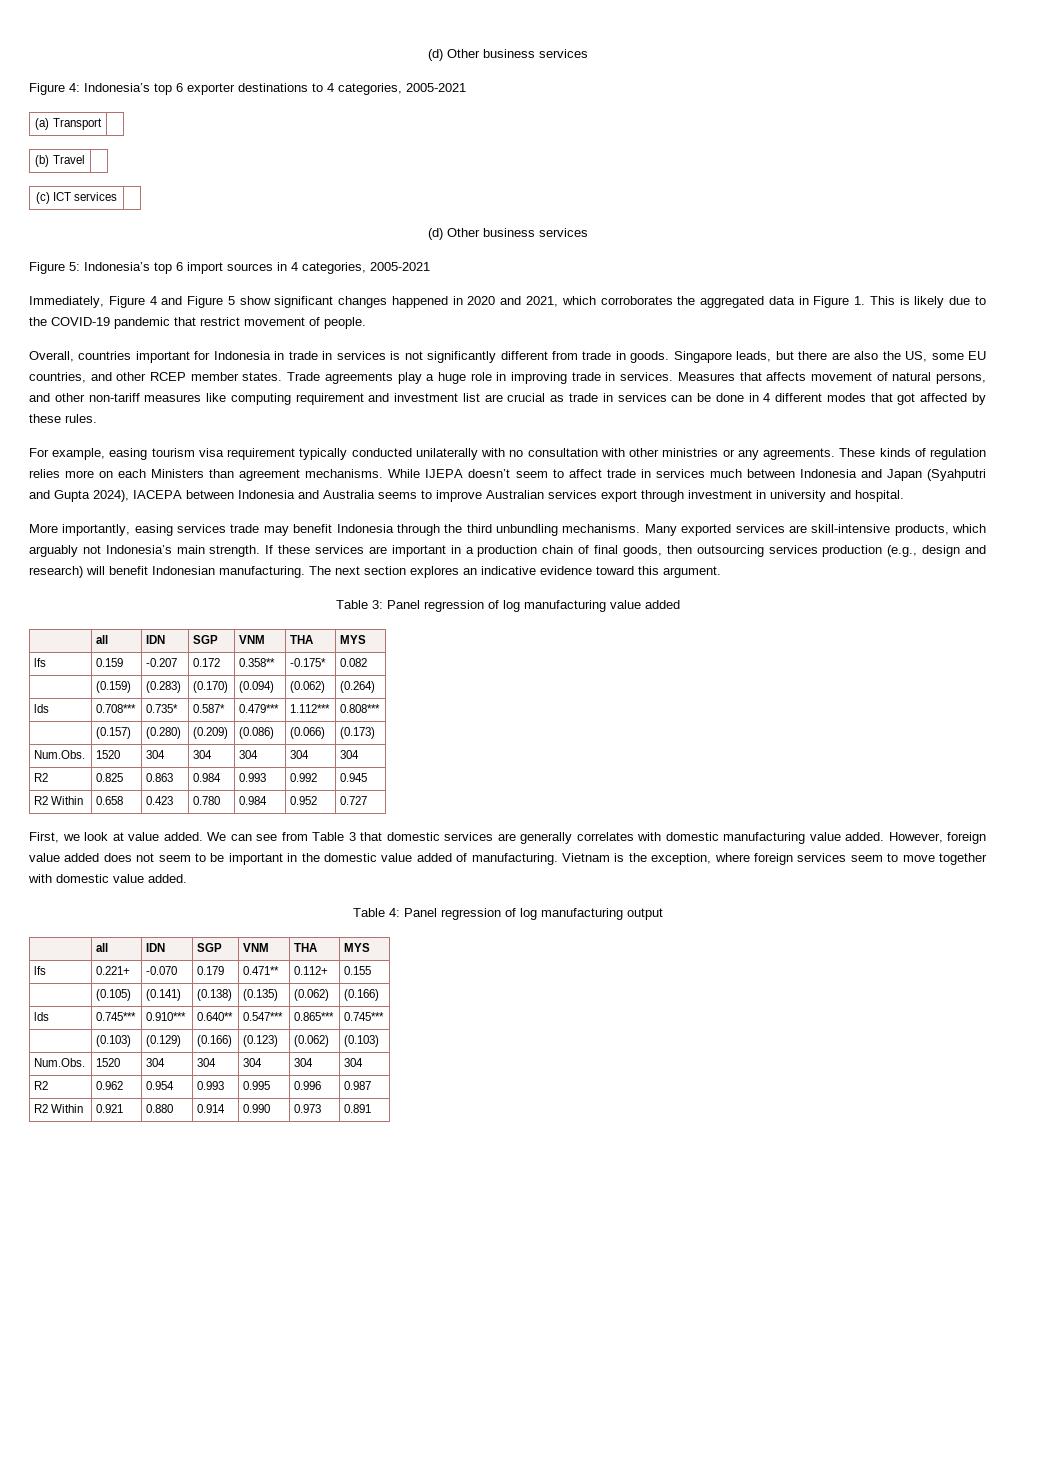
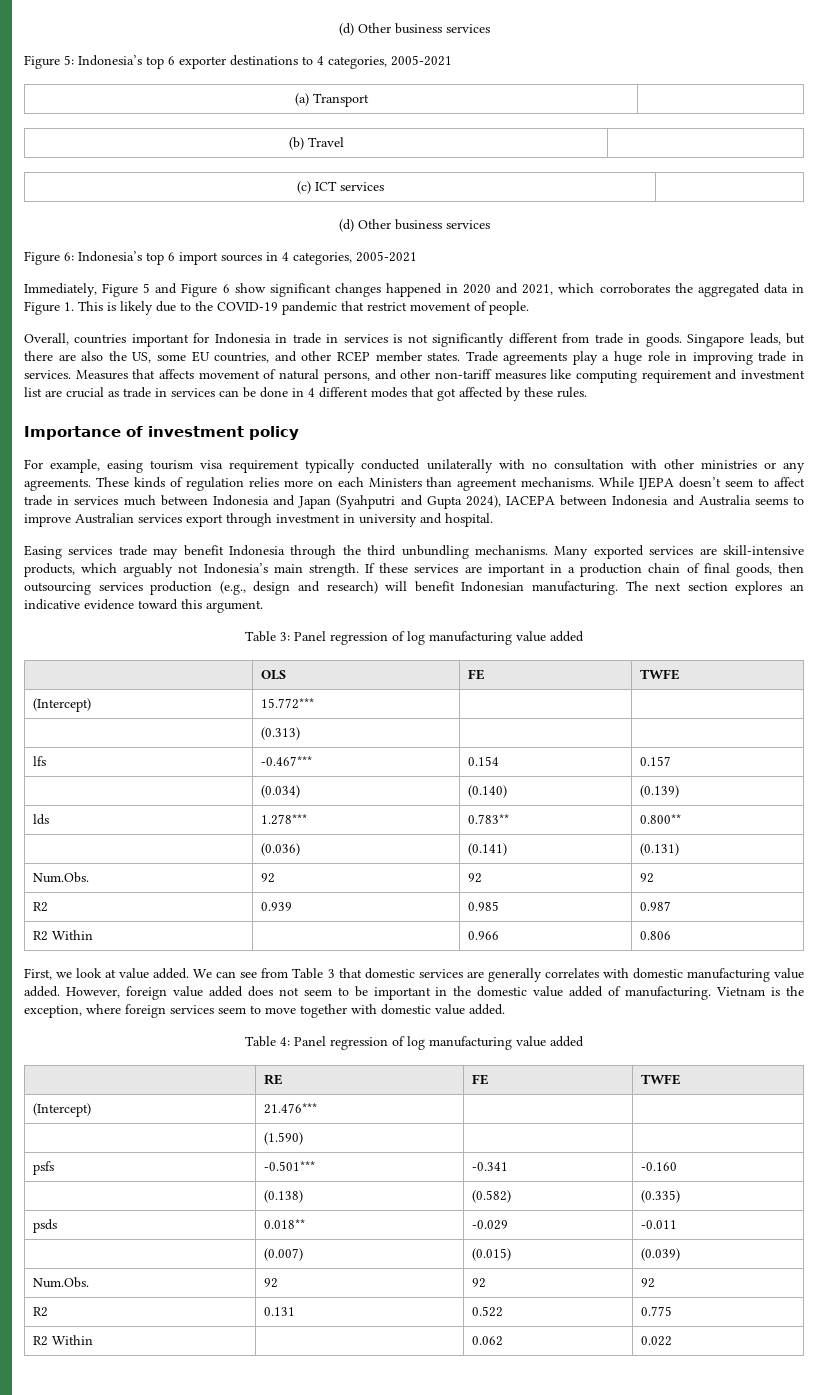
[427,49,588,61] [29,83,80,95] (d) Other business services // Figure 4: -> [338,23,490,36] [24,55,74,69] (d) Other business services // Figure 5:
[69,262,80,271] 5: -> [64,252,74,261] 6:
[149,296,157,305] 4 -> [143,283,151,293] 5
[227,296,235,305] 5 -> [222,284,230,293] 6
(97, 418) none -> [24,426,299,440] // Importance of investment policy
[29,524,173,536] More importantly, easing -> [24,545,62,559] Easing
[96,635,109,644] [146,635,166,644] [193,635,219,644] [239,635,266,644] [290,635,314,644] [340,635,367,644] [34,658,47,667] [96,658,124,667] [146,658,178,667] [193,658,221,667] [239,658,276,667] [290,658,327,667] [340,658,368,667] [96,681,132,693] [146,681,182,693] [193,681,229,693] [239,681,275,693] [290,681,326,693] [340,681,376,693] [34,704,50,713] [96,704,137,713] [146,704,179,713] [193,704,226,713] [239,704,280,713] [290,704,331,713] [340,704,381,713] [96,727,132,739] [146,727,182,739] [193,727,229,739] [239,727,275,739] [290,727,326,739] [340,727,376,739] [34,750,86,759] [96,750,121,759] [146,750,166,759] [193,750,213,759] [239,750,259,759] [290,750,310,759] [340,750,360,759] [34,773,49,782] [96,773,124,782] [146,773,174,782] [193,773,222,782] [239,773,267,782] [290,773,318,782] [340,773,368,782] [34,796,84,805] [96,796,124,805] [146,796,174,805] [193,796,221,805] [239,796,268,805] [290,796,318,805] [340,796,368,805] all | IDN | SGP | VNM | THA | MYS // lfs | 0.159 | -0.207 | 0.172 | 0.358** | -0.175* | 0.082 // | (0.159) | (0.283) | (0.170) | (0.094) | (0.062) | (0.264) // lds | 0.708*** | 0.735* | 0.587* | 0.479*** | 1.112*** | 0.808*** // | (0.157) | (0.280) | (0.209) | (0.086) | (0.066) | (0.173) // Num.Obs. | 1520 | 304 | 304 | 304 | 304 | 304 // R2 | 0.825 | 0.863 | 0.984 | 0.993 | 0.992 | 0.945 // R2 Within | 0.658 | 0.423 | 0.780 | 0.984 | 0.952 | 0.727 -> [261,670,287,680] [468,669,486,680] [640,669,681,680] [33,698,92,712] [261,698,315,709] [261,727,301,740] [33,756,47,766] [261,756,313,766] [468,756,500,766] [640,756,672,766] [261,785,301,798] [468,785,508,798] [640,785,680,798] [33,814,50,825] [261,814,308,825] [468,814,510,824] [640,814,682,824] [261,843,301,856] [468,843,508,856] [640,843,680,856] [33,872,90,883] [261,873,276,883] [468,873,483,883] [640,873,655,883] [33,902,49,912] [261,902,293,911] [468,901,500,911] [640,901,672,911] [33,930,94,941] [468,931,500,940] [640,931,672,940] OLS | FE | TWFE // (Intercept) | 15.772*** | | // | (0.313) | | // lfs | -0.467*** | 0.154 | 0.157 // | (0.034) | (0.140) | (0.139) // lds | 1.278*** | 0.783** | 0.800** // | (0.036) | (0.141) | (0.131) // Num.Obs. | 92 | 92 | 92 // R2 | 0.939 | 0.985 | 0.987 // R2 Within | | 0.966 | 0.806
[626,908,663,920] [96,943,109,952] [146,943,166,952] [197,943,223,952] [243,943,270,952] [294,943,318,952] [344,943,371,952] [34,966,47,975] [96,966,131,975] [146,966,178,975] [197,966,225,975] [243,966,280,975] [294,966,329,975] [344,966,372,975] [96,989,132,1001] [146,989,182,1001] [197,989,233,1001] [243,989,279,1001] [294,989,330,1001] [344,989,380,1001] [34,1012,50,1021] [96,1012,137,1021] [146,1012,187,1021] [197,1012,234,1021] [243,1012,284,1021] [294,1012,335,1021] [344,1012,385,1021] [96,1035,132,1047] [146,1035,182,1047] [197,1035,233,1047] [243,1035,279,1047] [294,1035,330,1047] [344,1035,380,1047] [34,1058,86,1067] [96,1058,121,1067] [146,1058,166,1067] [197,1058,217,1067] [243,1058,263,1067] [294,1058,314,1067] [344,1058,364,1067] [34,1081,49,1090] [96,1081,124,1090] [146,1081,175,1090] [197,1081,225,1090] [243,1081,271,1090] [294,1081,322,1090] [344,1081,372,1090] [34,1104,84,1113] [96,1104,124,1113] [146,1104,174,1113] [197,1104,226,1113] [243,1104,271,1113] [294,1104,322,1113] [344,1104,372,1113] output // | all | IDN | SGP | VNM | THA | MYS // lfs | 0.221+ | -0.070 | 0.179 | 0.471** | 0.112+ | 0.155 // | (0.105) | (0.141) | (0.138) | (0.135) | (0.062) | (0.166) // lds | 0.745*** | 0.910*** | 0.640** | 0.547*** | 0.865*** | 0.745*** // | (0.103) | (0.129) | (0.166) | (0.123) | (0.062) | (0.103) // Num.Obs. | 1520 | 304 | 304 | 304 | 304 | 304 // R2 | 0.962 | 0.954 | 0.993 | 0.995 | 0.996 | 0.987 // R2 Within | 0.921 | 0.880 | 0.914 | 0.990 | 0.973 | 0.891 -> [516,1036,584,1047] [264,1074,284,1085] [472,1074,490,1085] [641,1074,682,1085] [33,1103,92,1117] [264,1103,318,1114] [264,1132,304,1145] [33,1161,55,1175] [264,1161,316,1171] [472,1162,509,1171] [641,1162,678,1171] [264,1190,304,1203] [472,1190,512,1203] [641,1190,681,1203] [33,1219,58,1233] [264,1219,306,1229] [472,1220,509,1230] [641,1220,678,1229] [264,1248,304,1261] [472,1248,512,1261] [641,1248,681,1261] [33,1277,90,1288] [264,1278,279,1288] [472,1278,487,1288] [641,1278,656,1288] [33,1307,49,1317] [264,1307,296,1316] [472,1306,504,1317] [641,1306,673,1316] [33,1335,94,1346] [472,1336,504,1346] [641,1336,673,1346] value added // | RE | FE | TWFE // (Intercept) | 21.476*** | | // | (1.590) | | // psfs | -0.501*** | -0.341 | -0.160 // | (0.138) | (0.582) | (0.335) // psds | 0.018** | -0.029 | -0.011 // | (0.007) | (0.015) | (0.039) // Num.Obs. | 92 | 92 | 92 // R2 | 0.131 | 0.522 | 0.775 // R2 Within | | 0.062 | 0.022

